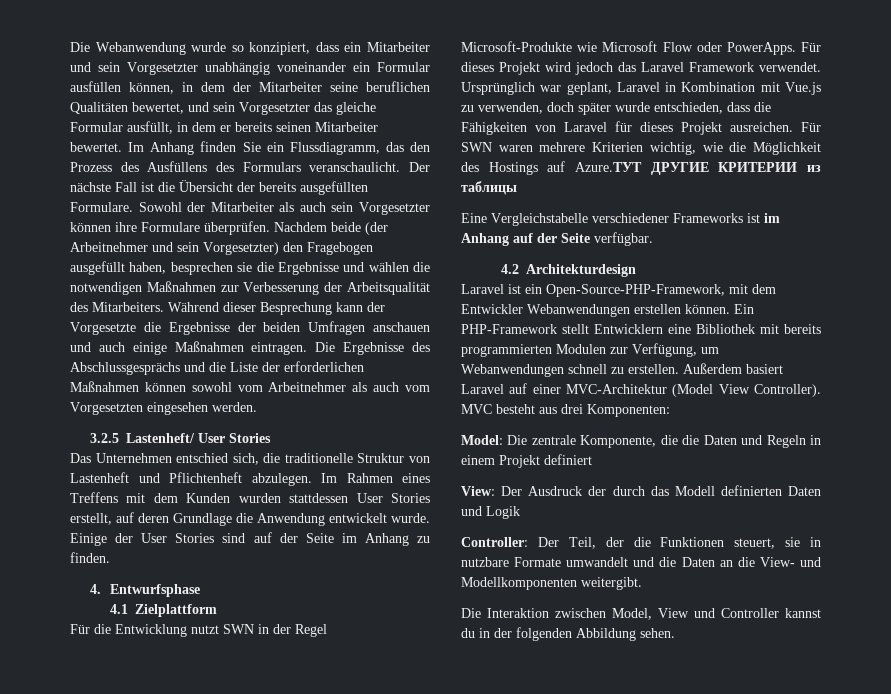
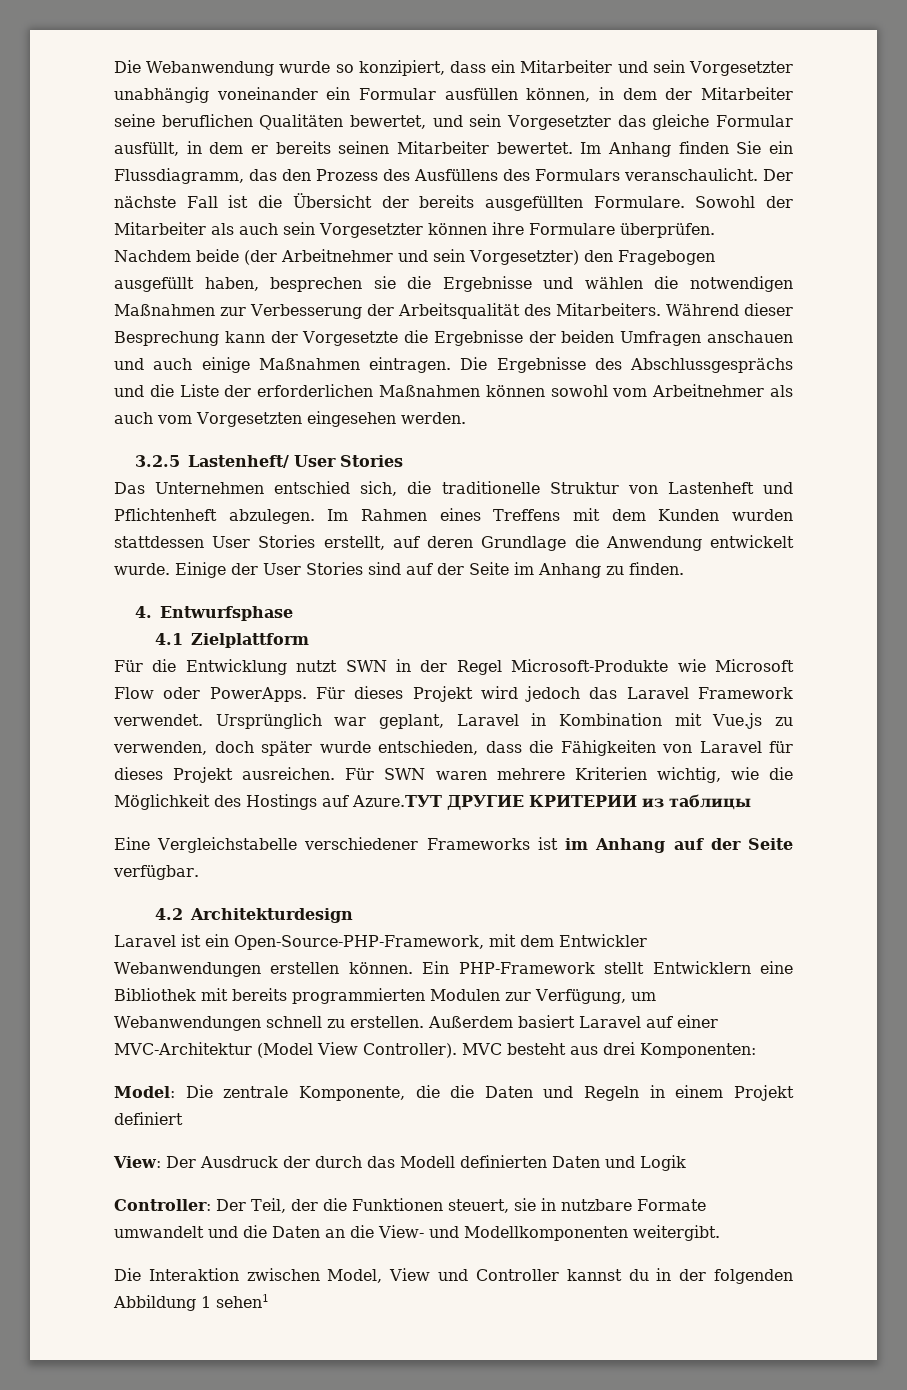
[640,628,675,638] sehen. -> [201,1294,269,1308] 1 sehen1

